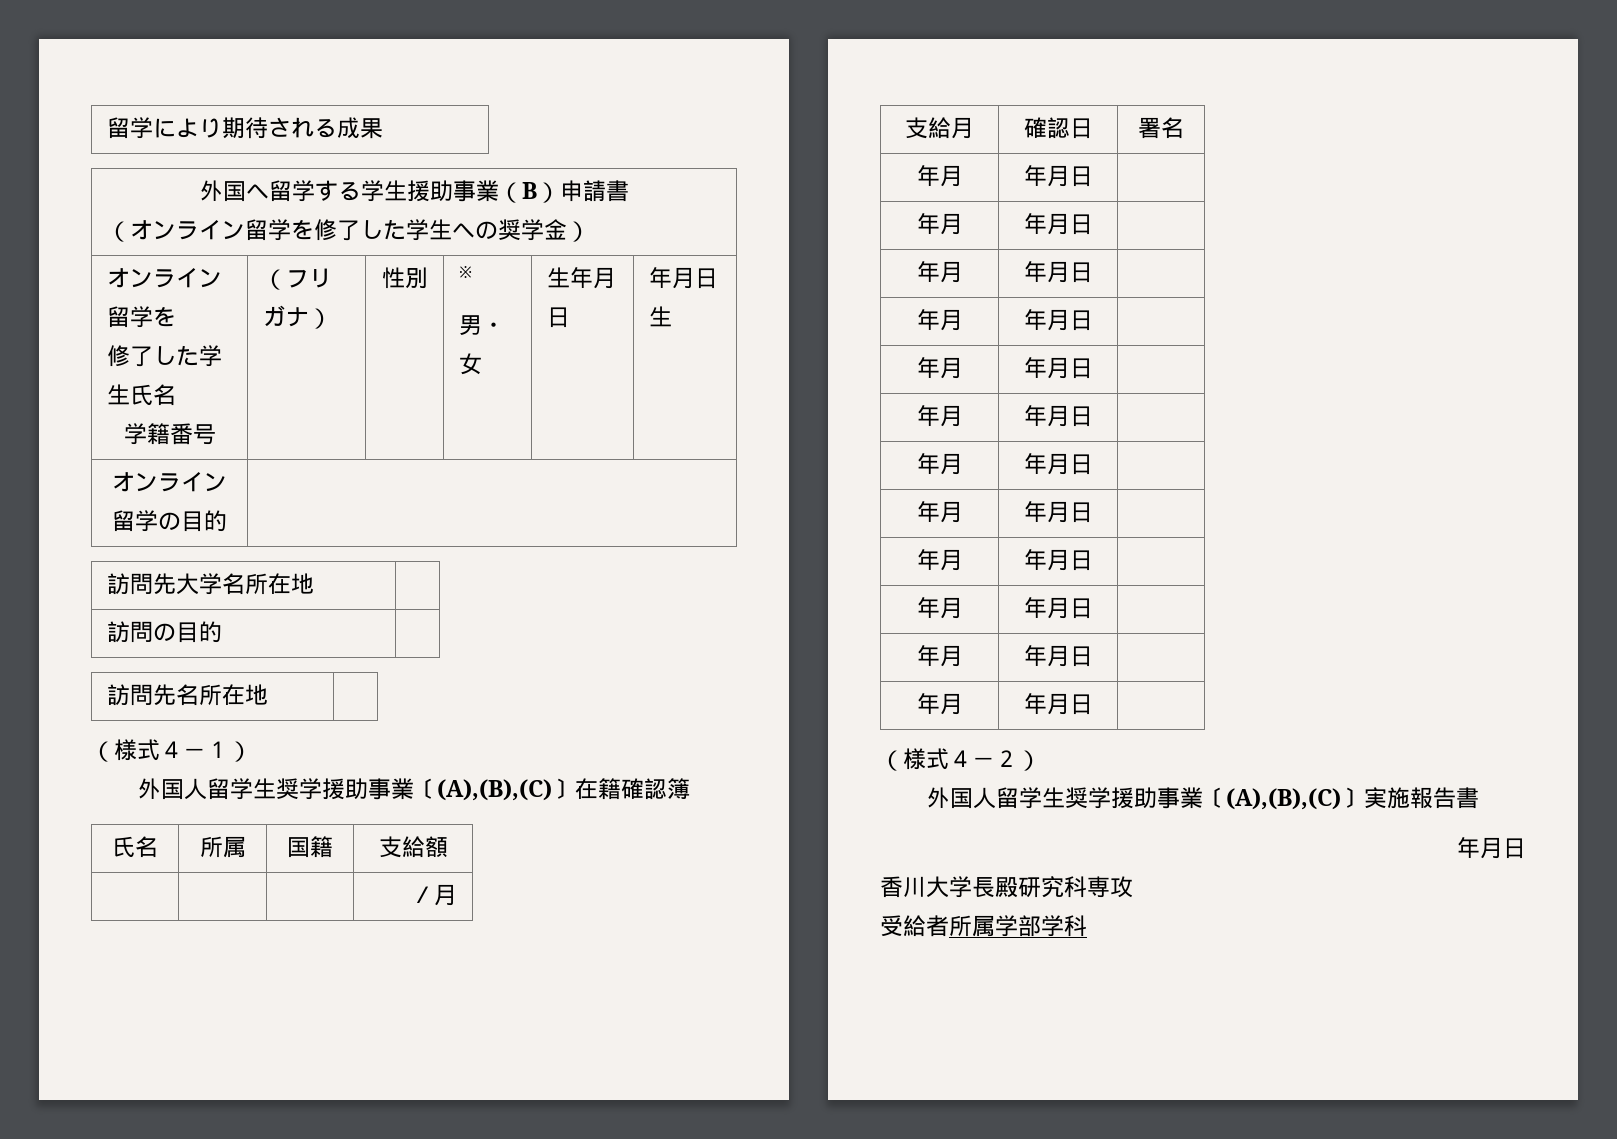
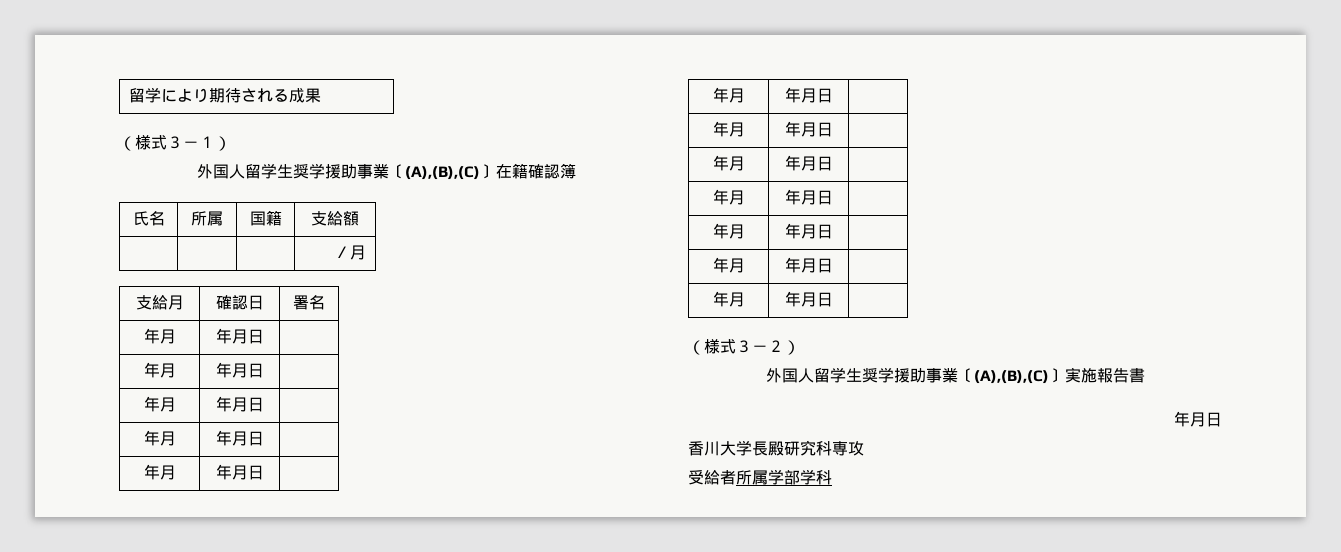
[199,180,629,203] [107,219,591,242] [107,268,223,288] [107,306,177,328] [107,345,223,367] [107,384,177,406] [123,423,216,445] [263,268,333,290] [263,305,333,329] [381,267,428,289] [459,266,473,278] [459,315,506,335] [459,353,483,375] [547,267,617,289] [547,307,571,328] [649,267,719,289] [649,306,673,327] [112,472,227,492] [112,510,227,532] [107,573,315,595] [107,621,223,643] [107,684,269,706] [91,739,183,762] // 外国へ留学する学生援助事業（B）申請書 // （オンライン留学を修了した学生への奨学金） // オンライン留学を // 修了した学生氏名 // 学籍番号 | （フリガナ） | 性別 | ※ // 男・女 | 生年月日 | 年月日生 // オンライン留学の目的 | // 訪問先大学名所在地 | // 訪問の目的 | // 訪問先名所在地 | // （様式４ -> [119,135,183,151] // （様式３
[949,750,972,767] ４ -> [736,340,752,353] ３

